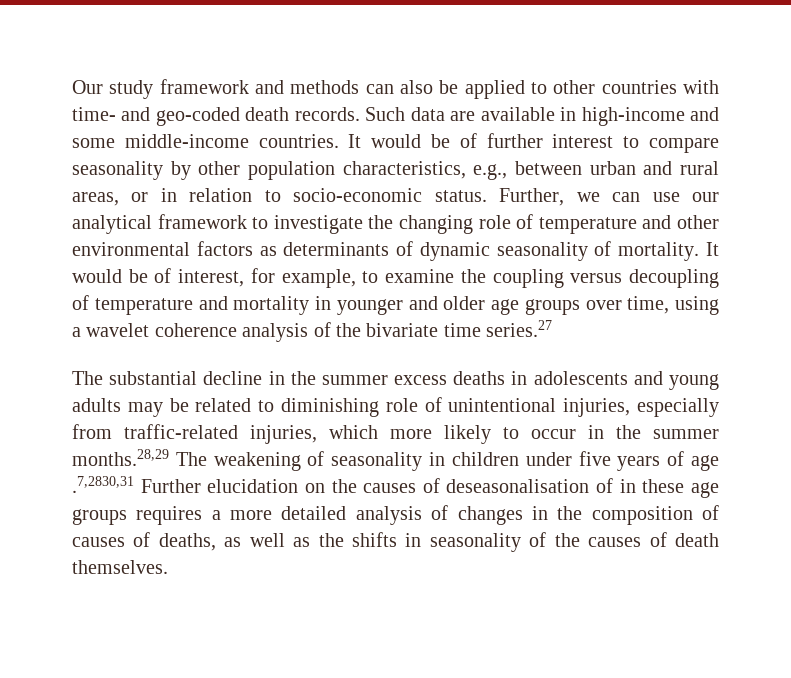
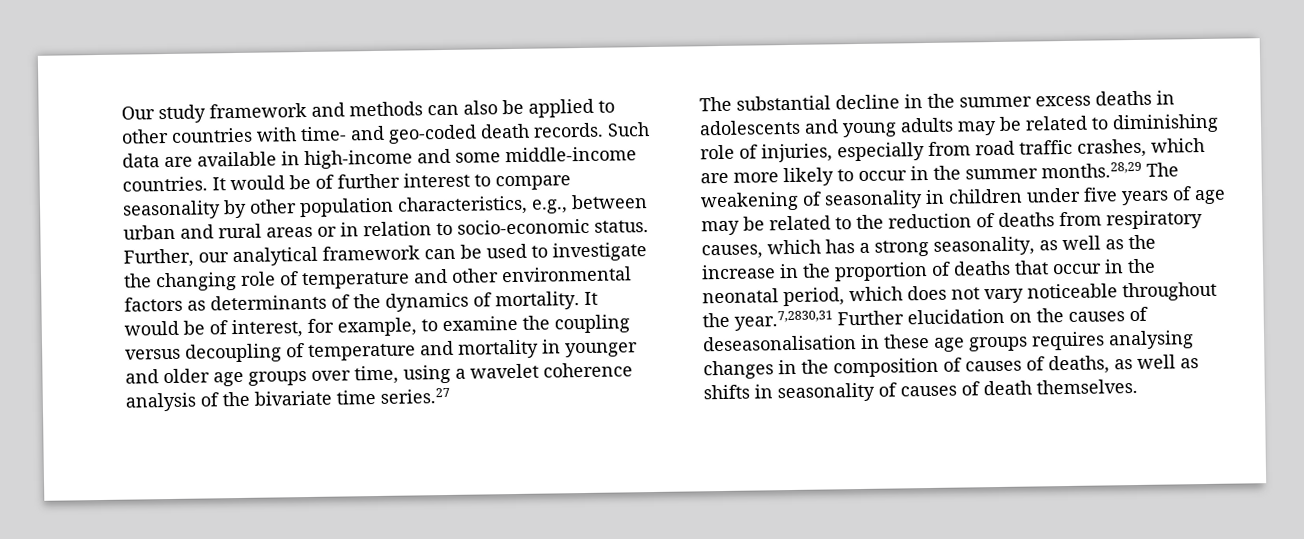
[72,192,119,206] areas, -> [266,226,313,238] areas
[576,192,720,202] [72,214,247,234] we can use our analytical framework -> [198,243,527,267] our analytical framework can be used
[419,242,588,261] dynamic seasonality -> [353,292,469,312] the dynamics
[448,398,557,412] unintentional -> (758, 151) none
[124,424,378,444] traffic-related injuries, which -> [975,137,1205,158] [700,172,729,184] road traffic crashes, which are
[72,476,134,493] .7,2830,31 -> [701,210,1203,236] [701,234,1156,260] [701,258,1156,282] [702,281,1217,307] [702,310,833,331] may be related to the reduction of deaths from respiratory causes, which has a strong seasonality, as well as the increase in the proportion of deaths that occur in the neonatal period, which does not vary noticeable throughout the year.7,2830,31
[596,478,614,493] of -> (857, 343) none
[211,505,449,525] a more detailed analysis of -> [1108,330,1194,350] analysing
[318,533,344,547] the -> (1199, 363) none
[554,533,580,547] the -> (897, 389) none

